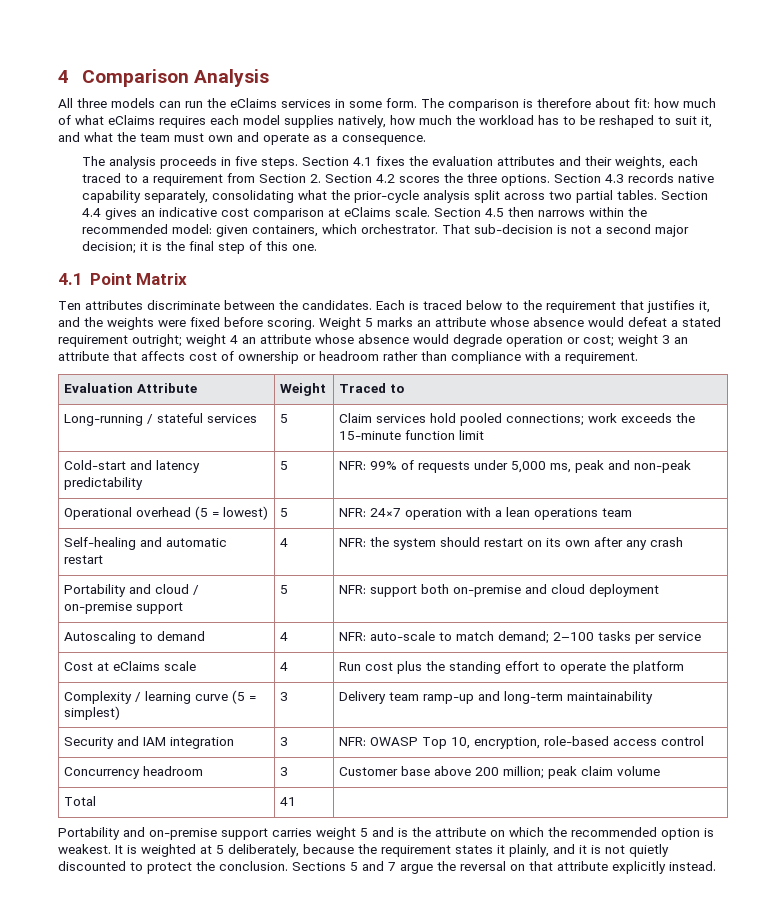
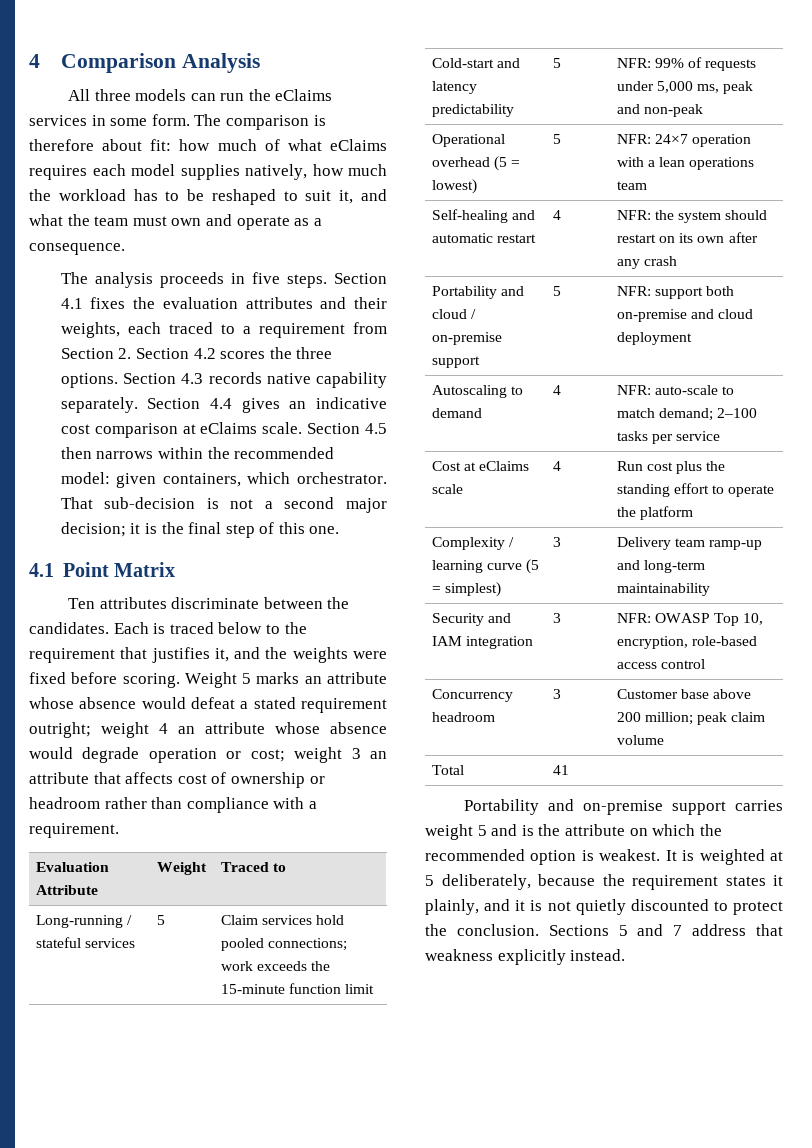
[143,190,657,203] separately, consolidating what the prior-cycle analysis split across two partial tables. -> [60,397,138,413] separately.
[400,861,608,874] argue the reversal on that attribute -> [692,924,783,936] [425,949,493,961] address that weakness

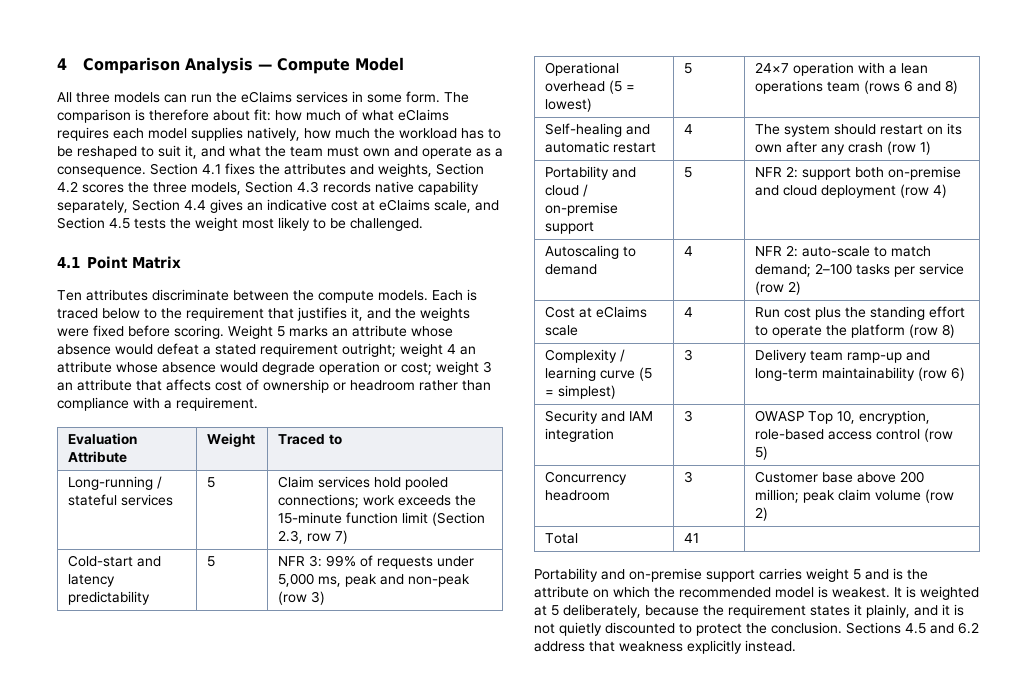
(260, 63) none -> [257,57,404,74] — Compute Model
[60,272,327,288] // The analysis proceeds in five steps. -> (146, 171) none
[162,297,238,309] evaluation -> (280, 169) none
[354,297,387,309] [60,322,387,338] [60,348,132,359] their weights, each traced to a requirement from Section 2. -> [378,163,432,177] weights,
[60,373,118,388] options. -> [191,182,241,195] models,
[60,397,138,413] separately. -> [57,200,128,213] separately,
[94,422,388,438] [60,447,335,459] [60,472,387,488] [60,497,387,513] [60,522,340,538] comparison at eClaims scale. Section 4.5 then narrows within the recommended model: given containers, which orchestrator. That sub-decision is not a second major decision; it is the final step of this one. -> [362,199,499,213] [57,217,423,231] at eClaims scale, and Section 4.5 tests the weight most likely to be challenged.
[29,622,109,634] candidates. -> [318,290,428,303] compute models.
(375, 989) none -> [431,512,485,526] [277,530,348,544] (Section 2.3, row 7)
[616,58,651,68] NFR: -> [277,555,322,567] NFR 3:
(704, 110) none -> [277,591,325,605] (row 3)
[616,134,651,144] NFR: -> (692, 68) none
(647, 185) none -> [863,80,958,94] (rows 6 and 8)
[616,210,675,220] NFR: the -> [754,124,780,135] The
(678, 261) none -> [886,141,931,155] (row 1)
[616,286,651,296] NFR: -> [754,166,798,178] NFR 2:
(692, 338) none -> [899,184,947,198] (row 4)
[616,385,651,395] NFR: -> [754,245,798,257] NFR 2:
(721, 436) none -> [754,281,801,295] (row 2)
(694, 513) none -> [908,324,955,338] (row 8)
(710, 589) none -> [917,367,965,381] (row 6)
[616,613,651,623] NFR: -> (693, 416) none
(706, 664) none -> [923,428,953,442] [754,446,768,460] (row 5)
(664, 740) none -> [924,489,954,503] [754,507,768,521] (row 2)
[530,850,577,865] option -> [775,587,814,598] model
[618,924,683,936] 5 and 7 -> [905,622,979,634] 4.5 and 6.2

